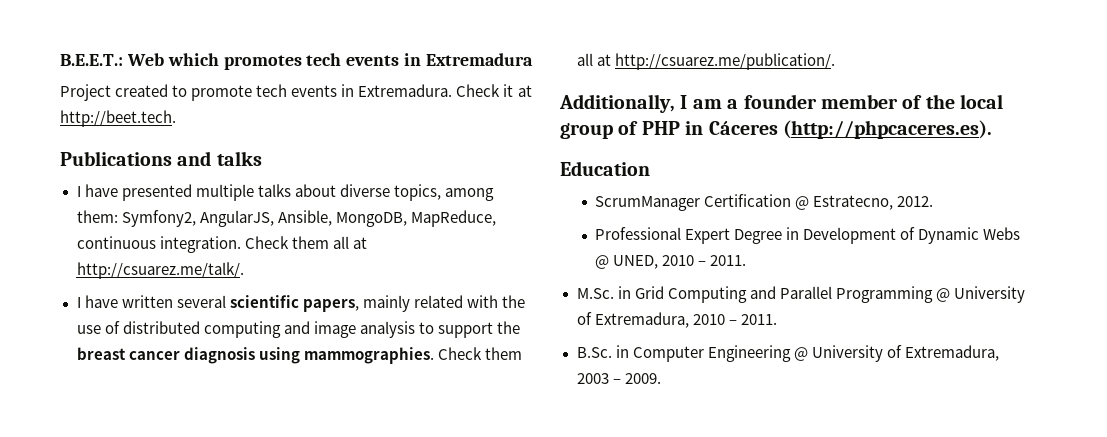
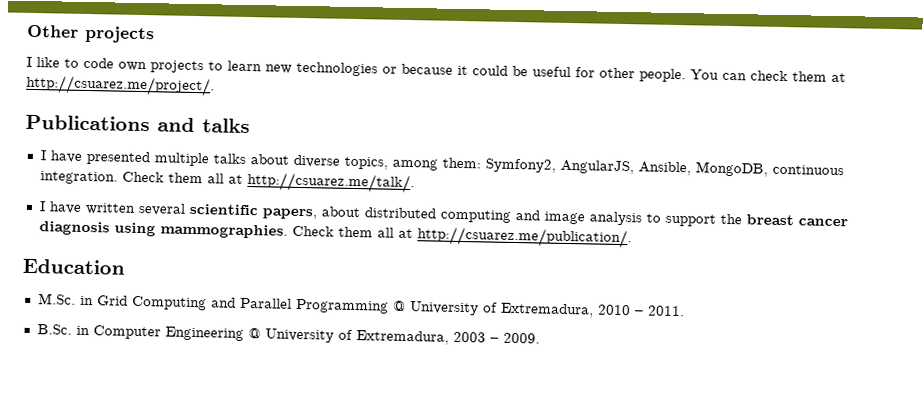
[60,53,534,70] [60,84,532,101] [60,110,176,127] B.E.E.T.: Web which promotes tech events in Extremadura // Project created to promote tech events in Extremadura. Check it at http://beet.tech. -> [27,24,155,44] [26,56,846,83] [26,74,215,97] Other projects // I like to code own projects to learn new technologies or because it could be useful for other people. You can check them at http://csuarez.me/project/.
[410,210,496,227] MapReduce, -> (768, 169) none
[362,295,525,312] [76,321,120,334] mainly related with the use of -> [320,206,360,218] about
[559,94,1004,113] [560,120,992,139] [560,161,650,176] [595,194,934,211] [595,227,1021,244] [595,255,747,269] Additionally, I am a founder member of the local group of PHP in Cáceres (http://phpcaceres.es). // Education // ScrumManager Certification @ Estratecno, 2012. // Professional Expert Degree in Development of Dynamic Webs @ UNED, 2010 – 2011. -> [22,258,125,275] Education

